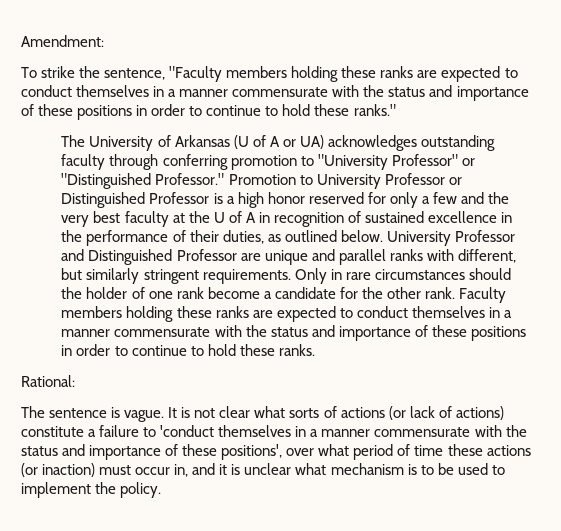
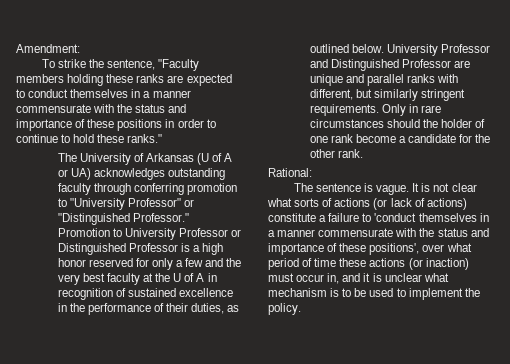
[459,287,507,303] [61,306,512,322] [61,325,526,341] [61,344,315,356] Faculty members holding these ranks are expected to conduct themselves in a manner commensurate with the status and importance of these positions in order to continue to hold these ranks. -> (363, 153) none

